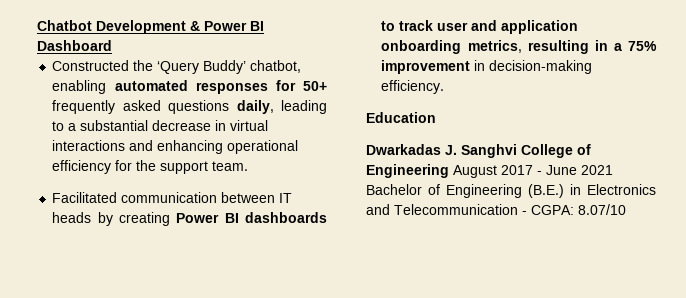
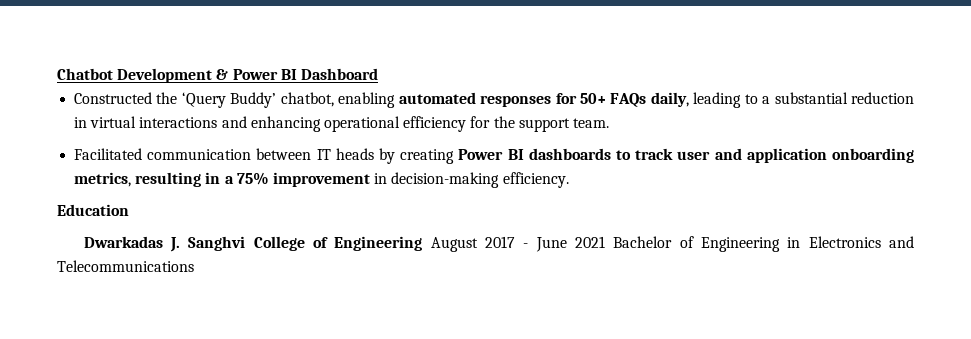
[52,100,230,114] frequently asked questions -> [610,93,647,107] FAQs
[152,120,212,131] decrease -> [851,92,915,104] reduction
[528,184,564,198] (B.E.) -> (781, 244) none
[394,204,626,215] Telecommunication - CGPA: 8.07/10 -> [57,260,194,272] Telecommunications

